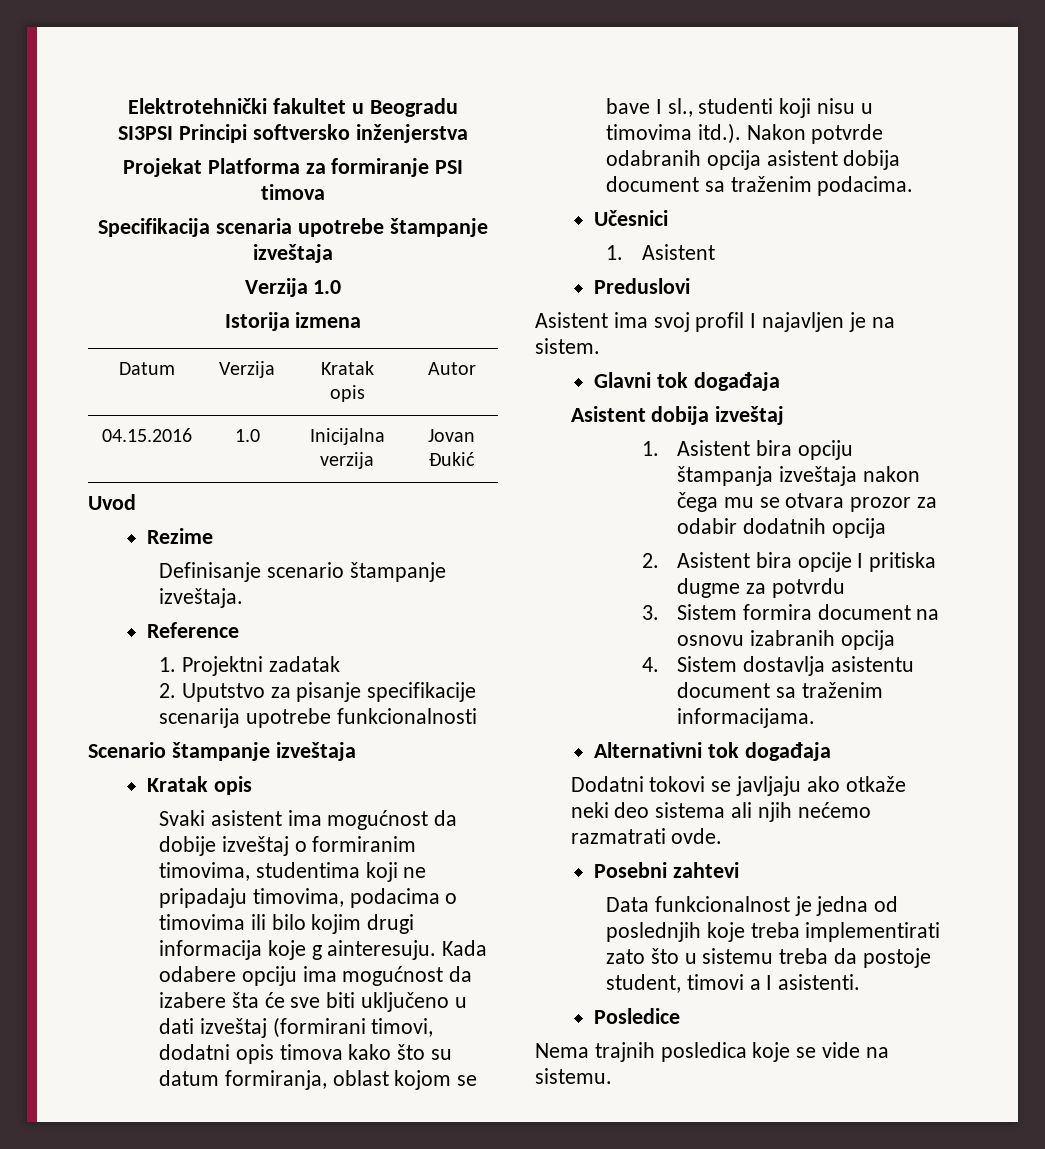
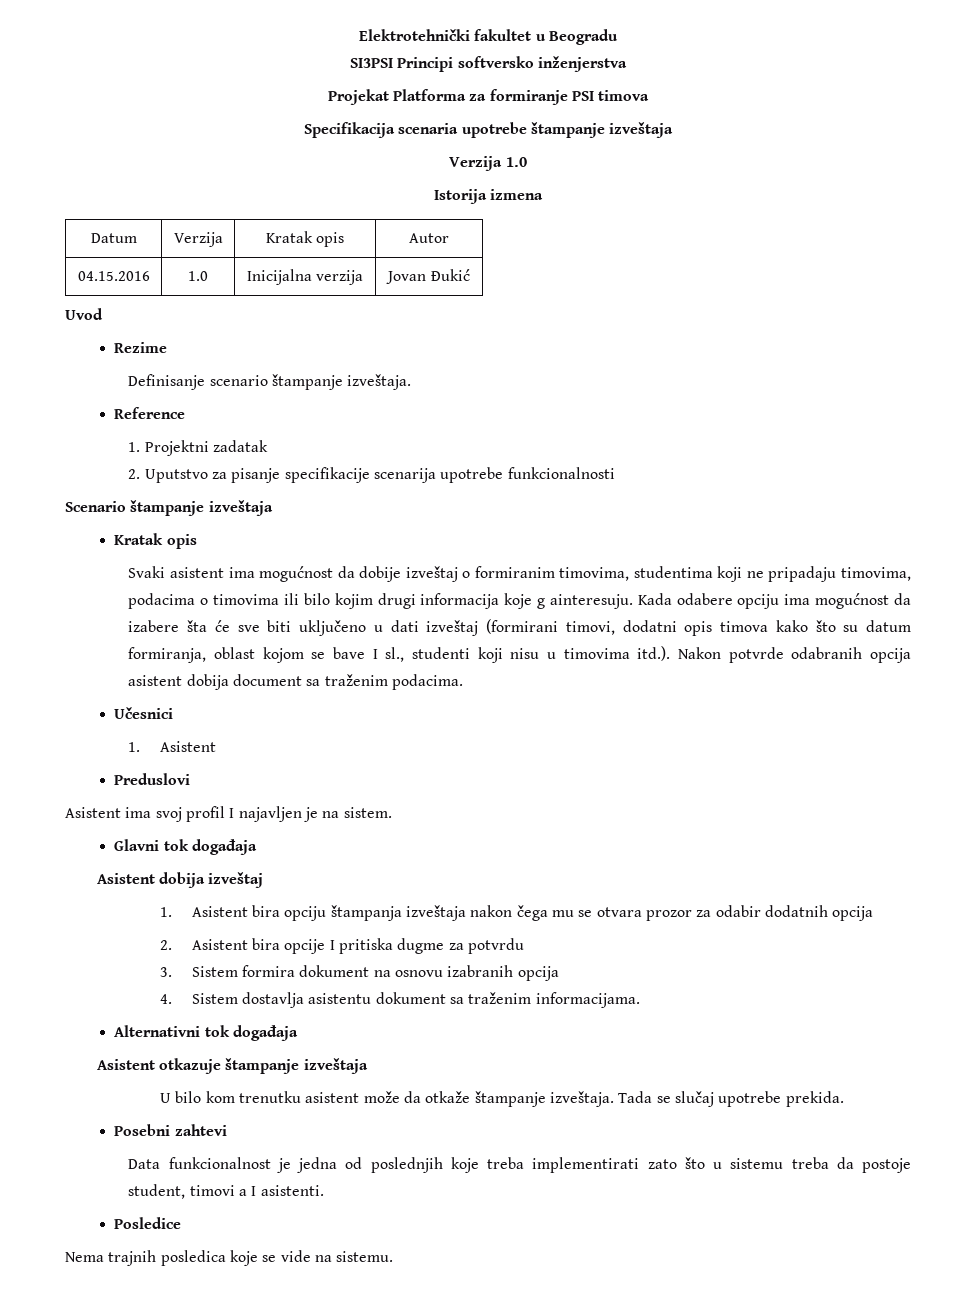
[817,604,911,620] document -> [299,965,370,977] dokument
[677,682,771,698] document -> [375,992,446,1004] dokument
[570,776,906,796] [570,802,871,822] [570,828,723,844] Dodatni tokovi se javljaju ako otkaže neki deo sistema ali njih nećemo razmatrati ovde. -> [96,1058,368,1074] [160,1091,844,1107] Asistent otkazuje štampanje izveštaja // U bilo kom trenutku asistent može da otkaže štampanje izveštaja. Tada se slučaj upotrebe prekida.

